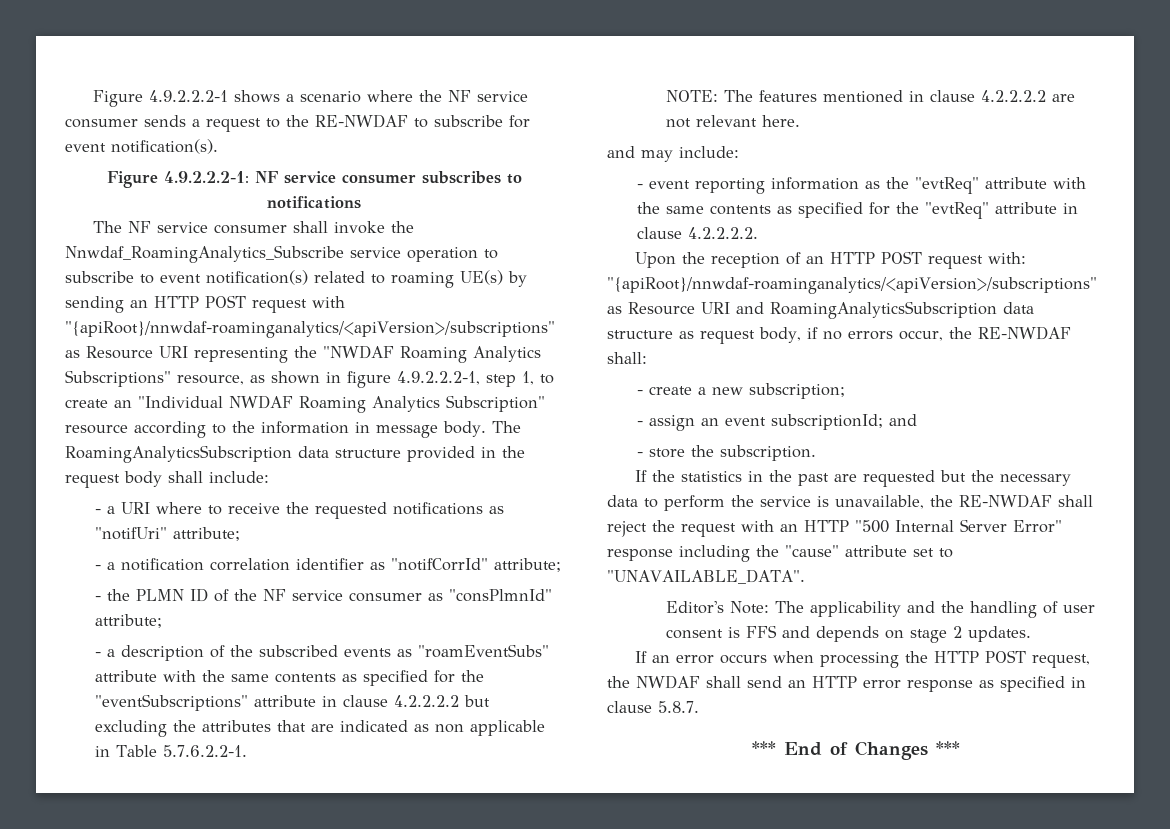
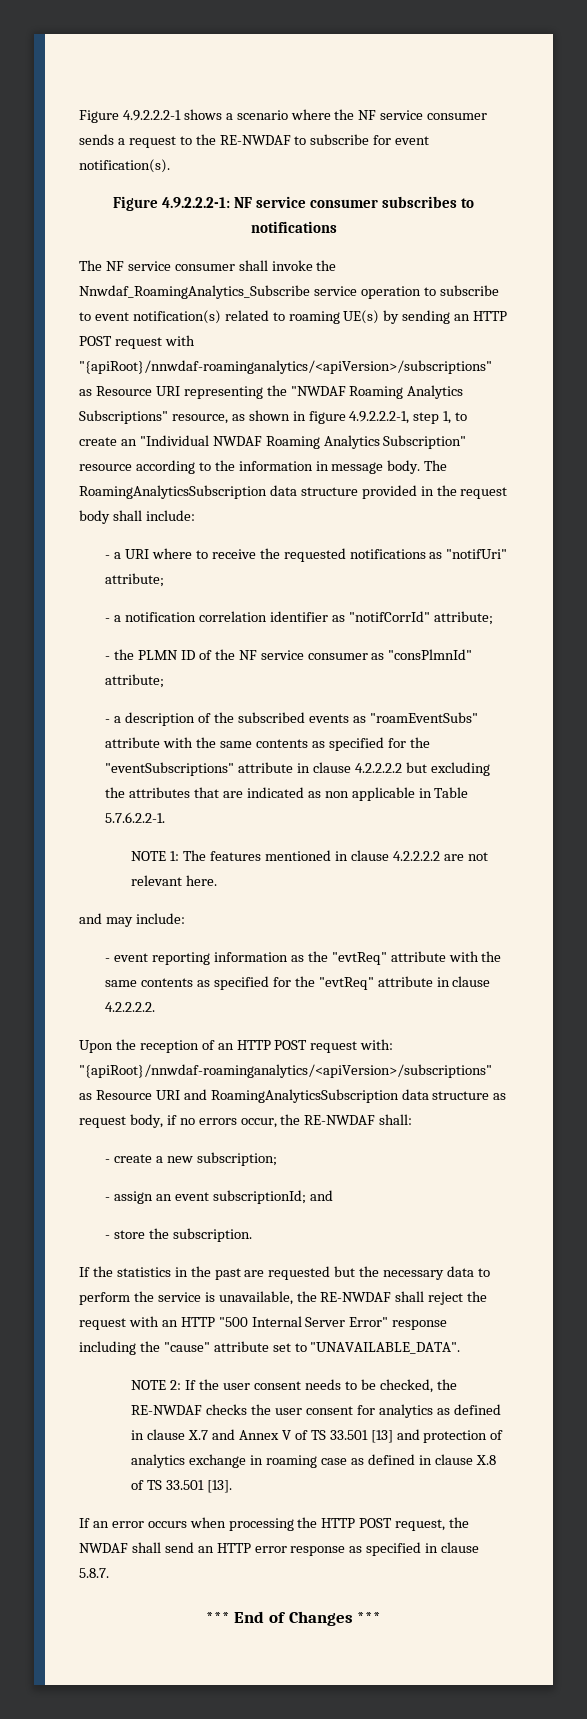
[666,90,719,102] NOTE: -> [131,851,180,861] NOTE 1:
[666,601,1096,618] [666,625,1032,643] Editor's Note: The applicability and the handling of user consent is FFS and depends on stage 2 updates. -> [131,1379,457,1393] [131,1404,501,1418] [131,1429,504,1443] [131,1454,496,1468] [131,1480,233,1493] NOTE 2: If the user consent needs to be checked, the RE-NWDAF checks the user consent for analytics as defined in clause X.7 and Annex V of TS 33.501 [13] and protection of analytics exchange in roaming case as defined in clause X.8 of TS 33.501 [13].

